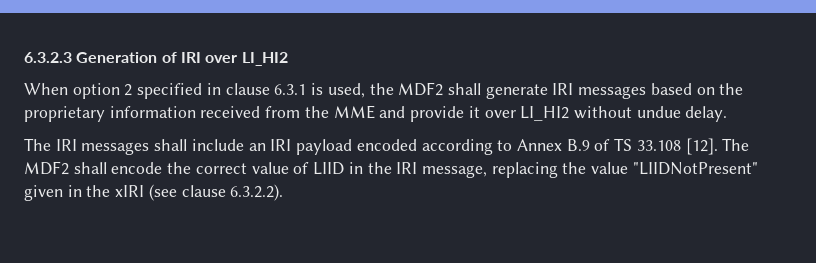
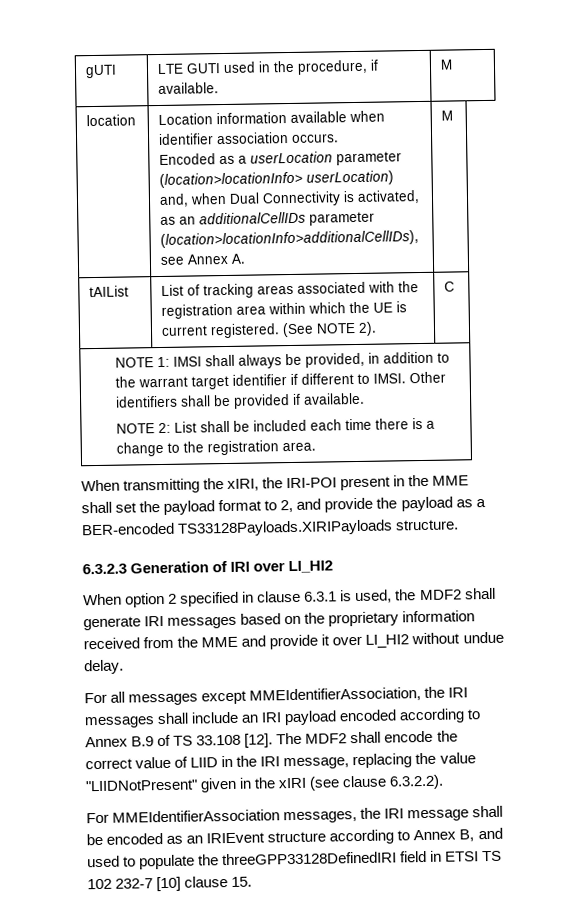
(24, 57) none -> [85,64,118,79] [157,59,380,75] [158,82,220,95] [440,59,454,70] [86,114,137,127] [158,110,386,125] [158,132,340,145] [159,151,403,166] [159,170,395,188] [159,189,421,207] [160,211,376,226] [160,230,420,248] [160,253,246,265] [441,110,454,121] [89,285,130,298] [161,281,420,299] [161,301,408,319] [161,321,378,339] [444,281,456,292] [115,351,451,369] [115,371,447,390] [116,392,366,409] [116,417,436,434] [116,440,317,457] [81,474,470,494] [81,496,486,515] [81,519,460,537] gUTI | LTE GUTI used in the procedure, if available. | M // location | Location information available when identifier association occurs. // Encoded as a userLocation parameter (location>locationInfo> userLocation) and, when Dual Connectivity is activated, as an additionalCellIDs parameter (location>locationInfo>additionalCellIDs), see Annex A. | M // tAIList | List of tracking areas associated with the registration area within which the UE is current registered. (See NOTE 2). | C // NOTE 1: IMSI shall always be provided, in addition to the warrant target identifier if different to IMSI. Other identifiers shall be provided if available. // NOTE 2: List shall be included each time there is a change to the registration area. // When transmitting the xIRI, the IRI-POI present in the MME shall set the payload format to 2, and provide the payload as a BER-encoded TS33128Payloads.XIRIPayloads structure. //
[24,138,51,151] The -> [84,686,446,706] For all messages except MMEIdentifierAssociation, the
(284, 192) none -> [86,805,504,824] [86,827,503,846] [87,850,503,870] [87,876,253,892] // For MMEIdentifierAssociation messages, the IRI message shall be encoded as an IRIEvent structure according to Annex B, and used to populate the threeGPP33128DefinedIRI field in ETSI TS 102 232-7 [10] clause 15.

